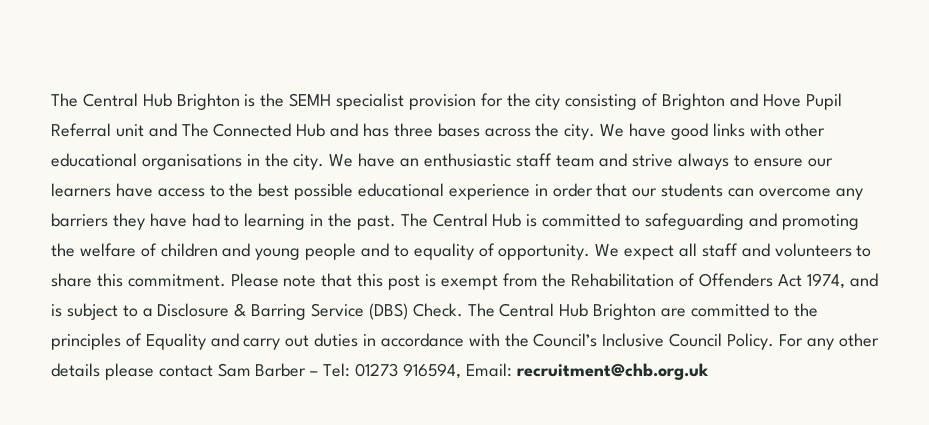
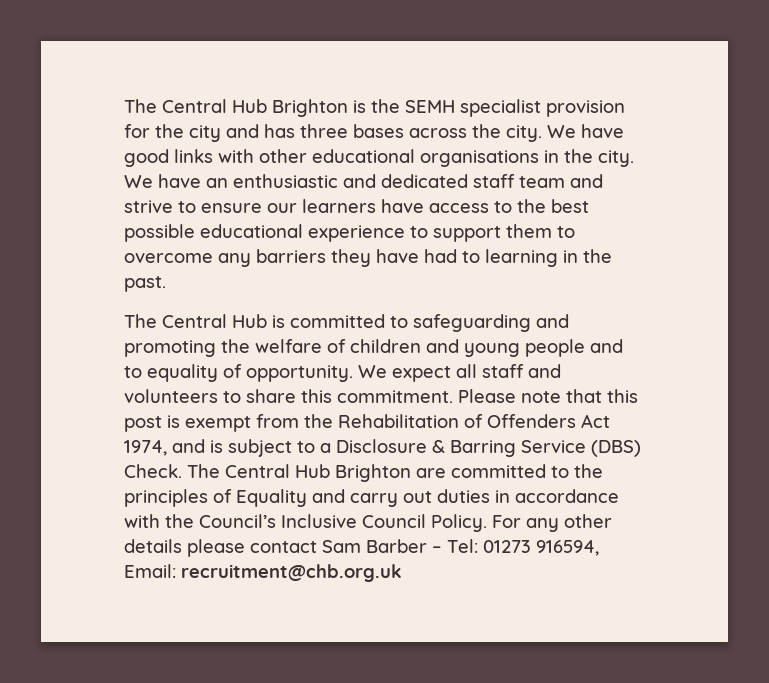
[565,93,842,110] [51,123,326,137] consisting of Brighton and Hove Pupil Referral unit and The Connected Hub -> (221, 133) none
(511, 160) none -> [343,174,468,188] and dedicated
[678,153,730,170] always -> (173, 206) none
[534,183,755,197] in order that our students can -> [410,224,575,242] to support them to
(396, 222) none -> (166, 284) //

